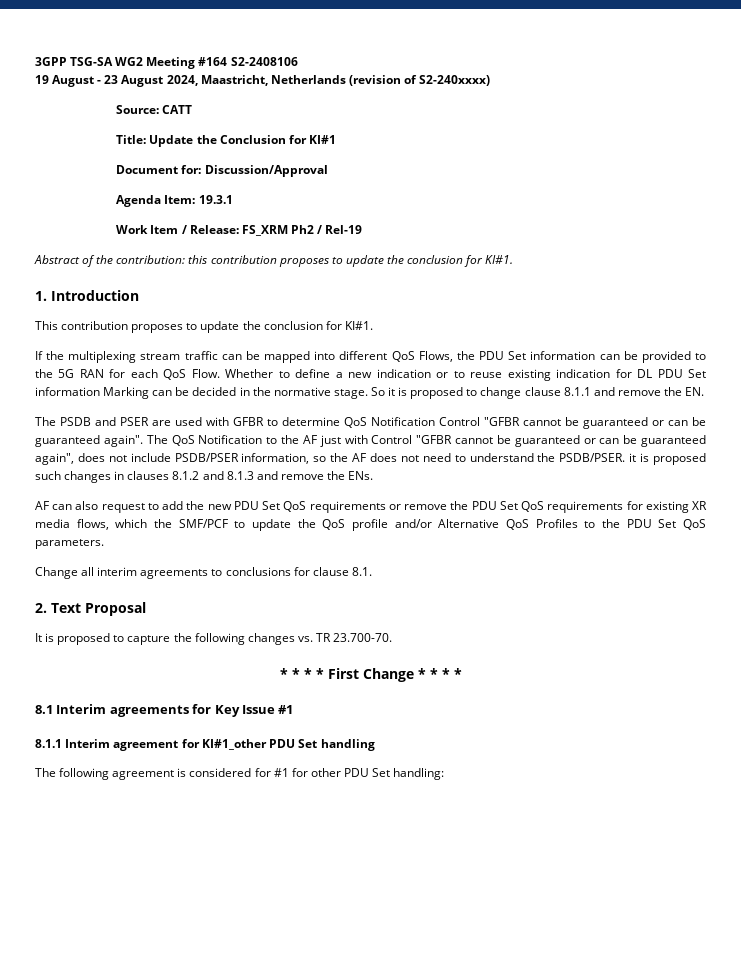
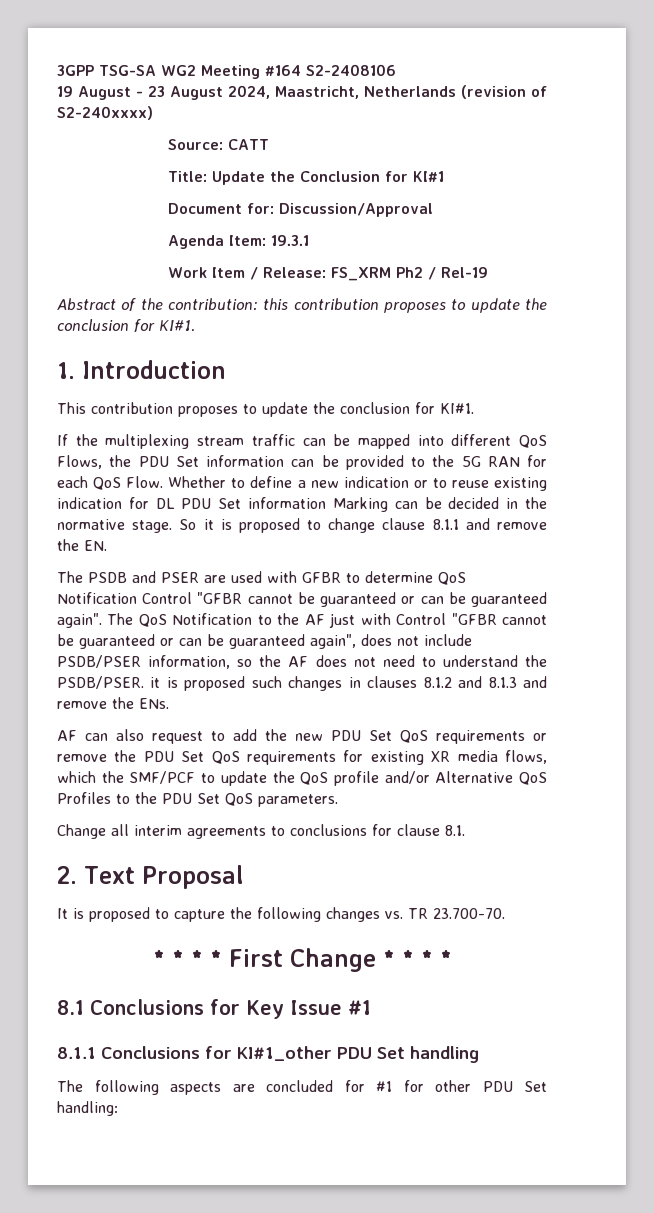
[56,704,189,717] Interim agreements -> [90,999,204,1015] Conclusions
[65,739,179,751] Interim agreement -> [101,1046,200,1059] Conclusions
[112,768,252,780] agreement is considered -> [170,1080,333,1095] aspects are concluded

